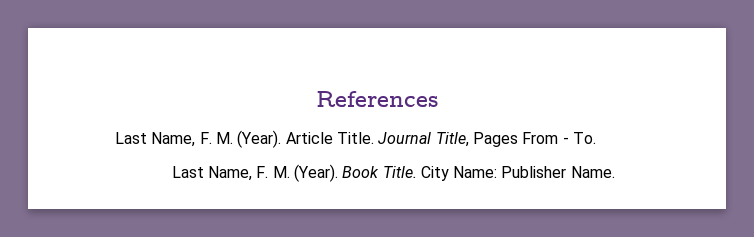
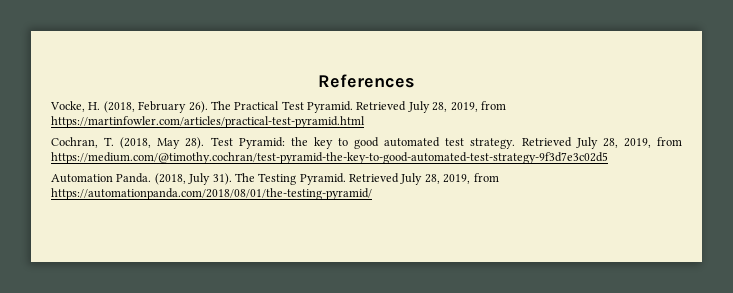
[115,130,596,148] [171,164,615,182] Last Name, F. M. (Year). Article Title. Journal Title, Pages From - To. // Last Name, F. M. (Year). Book Title. City Name: Publisher Name. -> [50,101,506,113] [51,116,365,128] [51,137,682,149] [51,152,608,164] [51,173,499,185] [51,188,372,200] Vocke, H. (2018, February 26). The Practical Test Pyramid. Retrieved July 28, 2019, from https://martinfowler.com/articles/practical-test-pyramid.html // Cochran, T. (2018, May 28). Test Pyramid: the key to good automated test strategy. Retrieved July 28, 2019, from https://medium.com/@timothy.cochran/test-pyramid-the-key-to-good-automated-test-strategy-9f3d7e3c02d5 // Automation Panda. (2018, July 31). The Testing Pyramid. Retrieved July 28, 2019, from https://automationpanda.com/2018/08/01/the-testing-pyramid/

